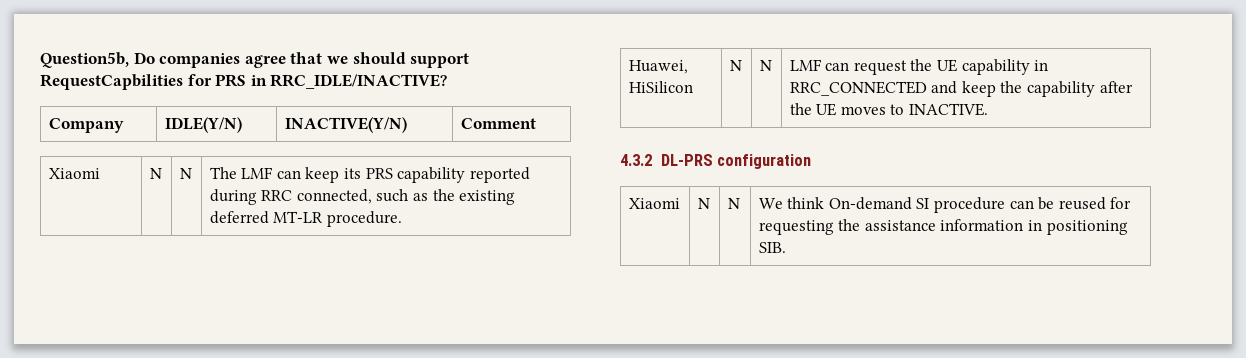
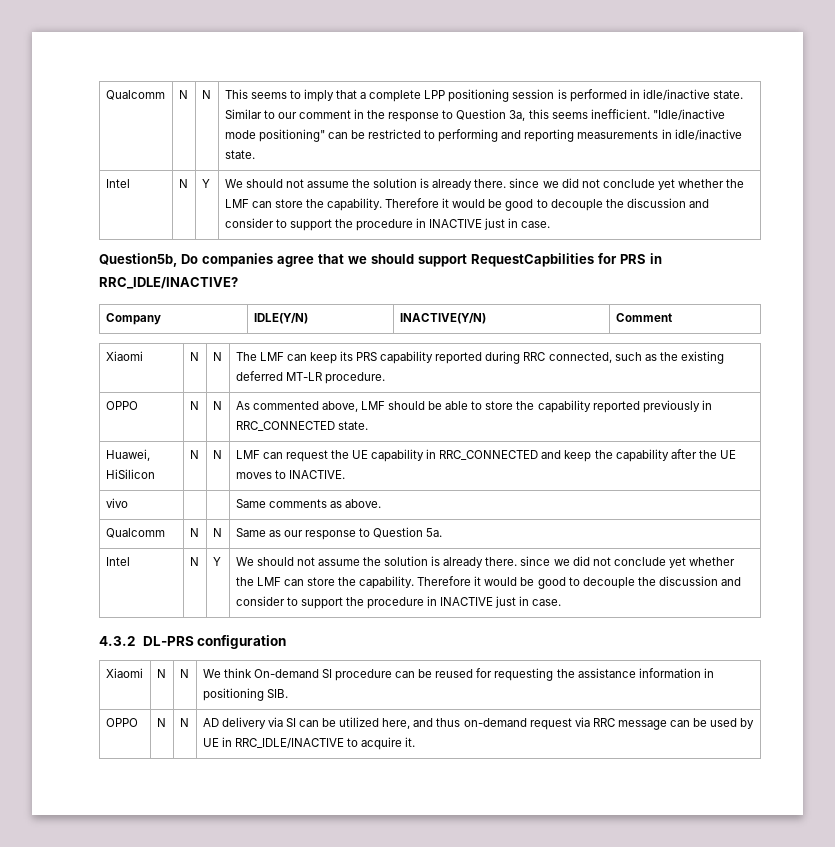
(40, 60) none -> [105,90,165,100] [178,90,188,99] [201,90,211,99] [224,89,743,102] [224,109,725,122] [224,129,742,142] [224,150,255,159] [105,179,130,188] [178,179,188,188] [201,179,210,188] [224,178,745,190] [224,198,709,211] [224,218,551,231] Qualcomm | N | N | This seems to imply that a complete LPP positioning session is performed in idle/inactive state. Similar to our comment in the response to Question 3a, this seems inefficient. "Idle/inactive mode positioning" can be restricted to performing and reporting measurements in idle/inactive state. // Intel | N | Y | We should not assume the solution is already there. since we did not conclude yet whether the LMF can store the capability. Therefore it would be good to decouple the discussion and consider to support the procedure in INACTIVE just in case. //
(402, 219) none -> [105,401,138,410] [189,401,199,410] [212,401,222,410] [235,400,712,413] [235,421,368,431] // OPPO | N | N | As commented above, LMF should be able to store the capability reported previously in RRC_CONNECTED state.
(989, 109) none -> [105,498,128,508] [235,499,381,508] [105,528,165,538] [189,528,199,537] [212,528,222,537] [235,527,443,540] [105,557,130,566] [189,557,199,566] [212,557,221,566] [235,556,736,568] [235,576,742,589] [235,596,562,609] // vivo | | | Same comments as above. // Qualcomm | N | N | Same as our response to Question 5a. // Intel | N | Y | We should not assume the solution is already there. since we did not conclude yet whether the LMF can store the capability. Therefore it would be good to decouple the discussion and consider to support the procedure in INACTIVE just in case.
(786, 247) none -> [105,718,138,727] [156,718,166,727] [179,718,189,727] [202,717,755,730] [202,737,416,750] // OPPO | N | N | AD delivery via SI can be utilized here, and thus on-demand request via RRC message can be used by UE in RRC_IDLE/INACTIVE to acquire it.

